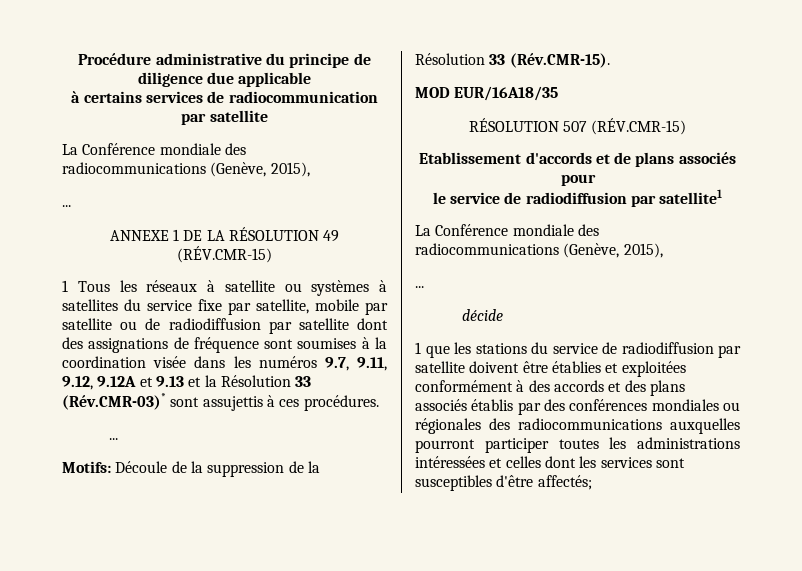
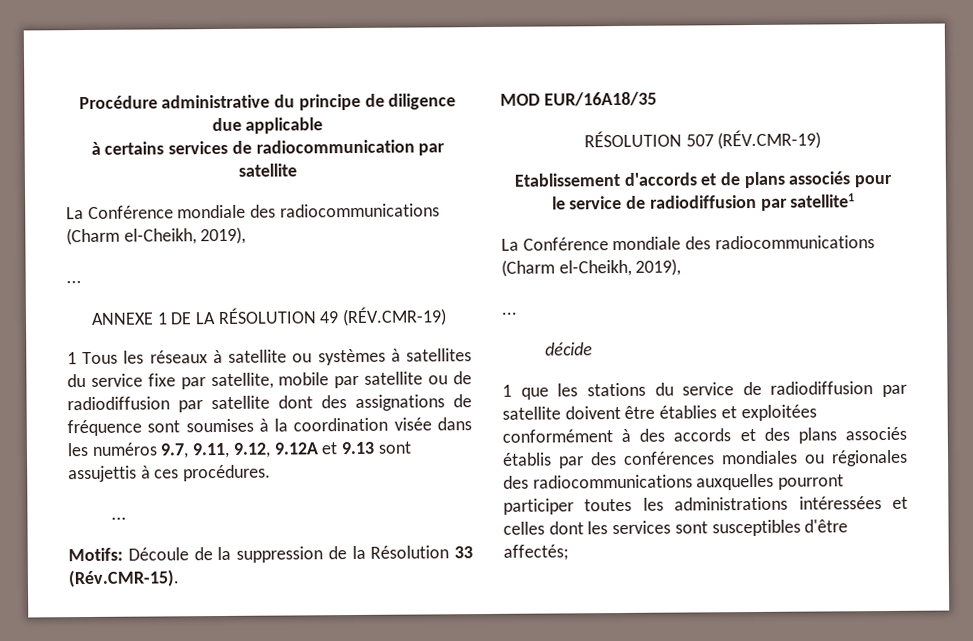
[210,162,310,177] (Genève, 2015), -> [66,226,247,246] (Charm el-Cheikh, 2019),
[177,246,272,263] (RÉV.CMR-15) -> [342,306,448,327] (RÉV.CMR-19)
[188,375,312,387] [62,393,166,410] et la Résolution 33 (Rév.CMR-03)* -> (375, 448) none
[591,118,687,135] (RÉV.CMR-15) -> [717,129,822,150] (RÉV.CMR-19)
[563,243,663,258] (Genève, 2015), -> [501,258,682,277] (Charm el-Cheikh, 2019),

